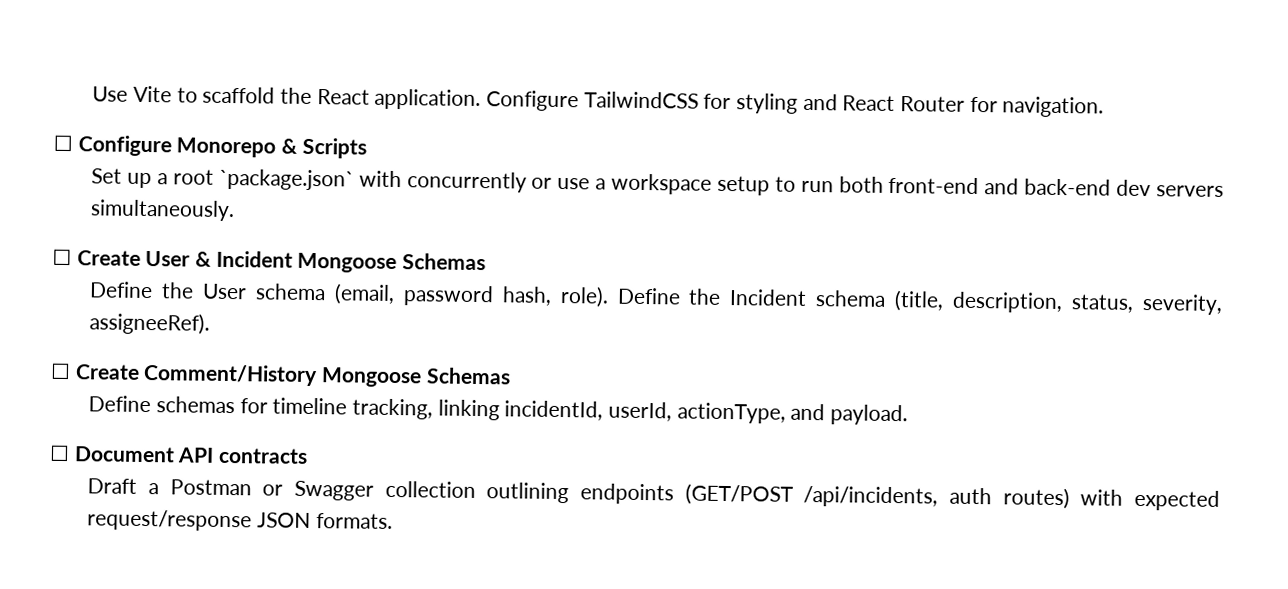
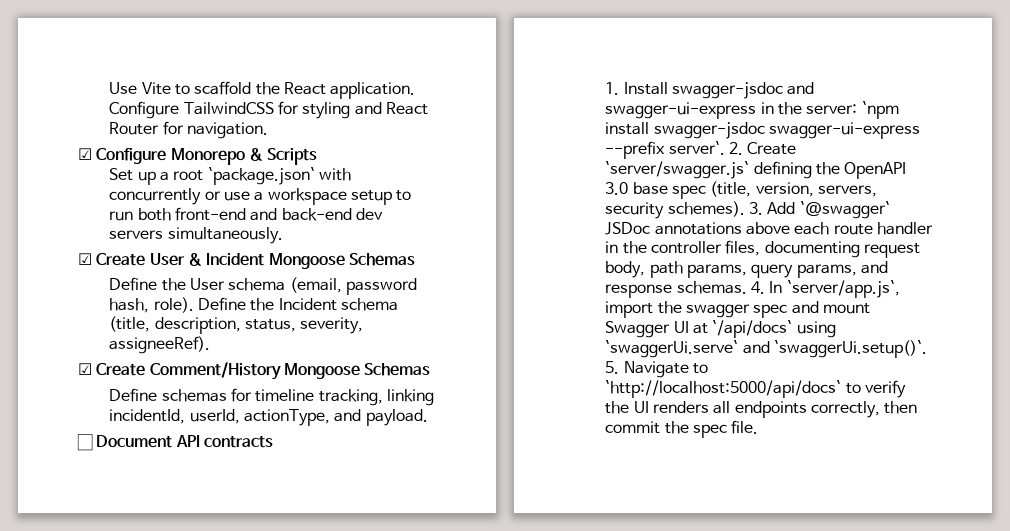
[53,134,73,152] ☐ -> [78,148,92,160] ☑
[52,248,72,266] ☐ -> [78,253,92,265] ☑
[50,362,71,380] ☐ -> [78,363,92,375] ☑
[87,478,1220,511] [87,509,393,532] Draft a Postman or Swagger collection outlining endpoints (GET/POST /api/incidents, auth routes) with expected request/response JSON formats. -> [605,82,815,99] [605,101,899,119] [605,122,920,139] [605,141,797,159] [605,161,907,179] [605,181,877,199] [605,201,890,219] [605,222,933,235] [605,240,920,258] [605,261,888,278] [605,280,900,298] [605,301,870,318] [605,320,836,338] [605,340,927,358] [605,361,708,378] [605,380,906,398] [605,401,918,418] [605,420,759,438] 1. Install swagger-jsdoc and swagger-ui-express in the server: `npm install swagger-jsdoc swagger-ui-express --prefix server`. 2. Create `server/swagger.js` defining the OpenAPI 3.0 base spec (title, version, servers, security schemes). 3. Add `@swagger` JSDoc annotations above each route handler in the controller files, documenting request body, path params, query params, and response schemas. 4. In `server/app.js`, import the swagger spec and mount Swagger UI at `/api/docs` using `swaggerUi.serve` and `swaggerUi.setup()`. 5. Navigate to `http://localhost:5000/api/docs` to verify the UI renders all endpoints correctly, then commit the spec file.

